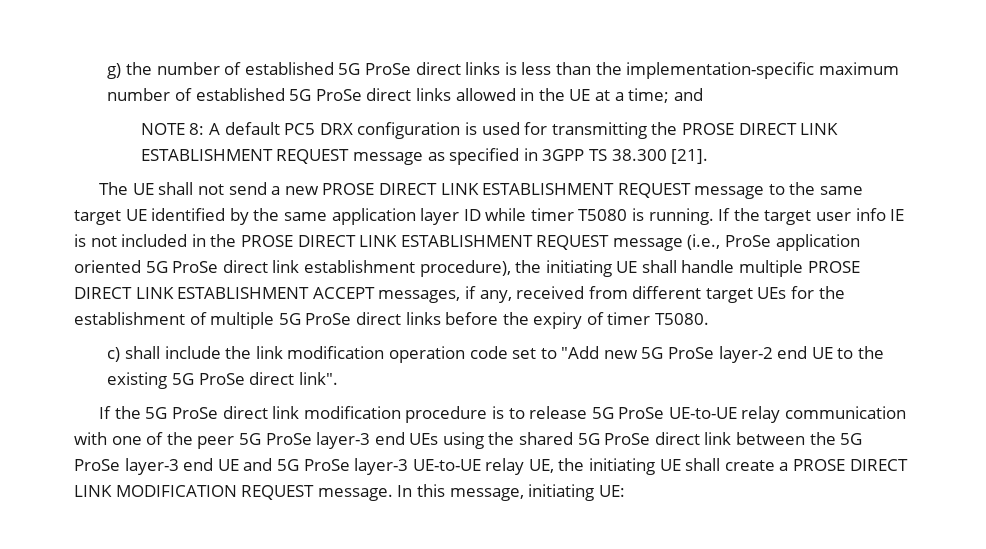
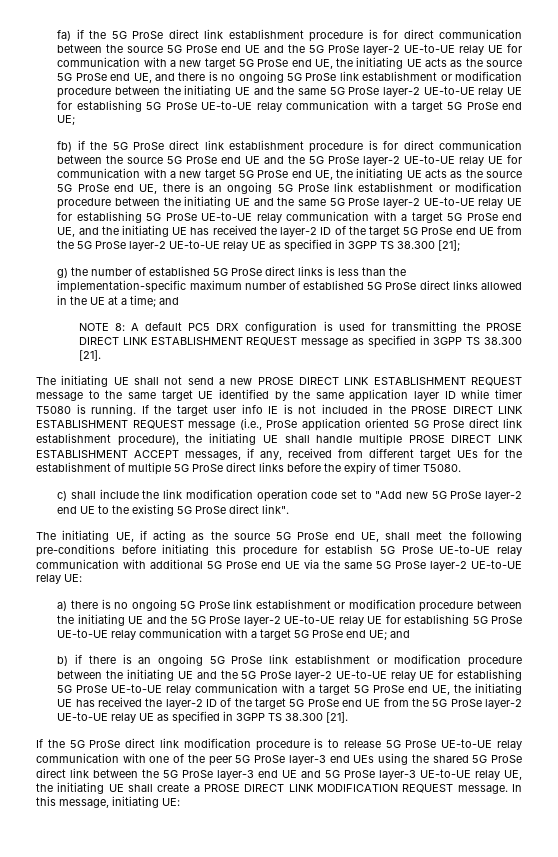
(107, 71) none -> [57,29,522,42] [57,44,522,55] [57,57,522,69] [57,71,522,83] [57,85,522,98] [57,100,522,112] [57,115,76,125] [57,140,522,153] [57,155,522,166] [57,168,522,180] [57,182,523,194] [57,196,522,209] [57,211,522,223] [57,225,522,237] [57,239,461,252] fa) if the 5G ProSe direct link establishment procedure is for direct communication between the source 5G ProSe end UE and the 5G ProSe layer-2 UE-to-UE relay UE for communication with a new target 5G ProSe end UE, the initiating UE acts as the source 5G ProSe end UE, and there is no ongoing 5G ProSe link establishment or modification procedure between the initiating UE and the same 5G ProSe layer-2 UE-to-UE relay UE for establishing 5G ProSe UE-to-UE relay communication with a target 5G ProSe end UE; // fb) if the 5G ProSe direct link establishment procedure is for direct communication between the source 5G ProSe end UE and the 5G ProSe layer-2 UE-to-UE relay UE for communication with a new target 5G ProSe end UE, the initiating UE acts as the source 5G ProSe end UE, there is an ongoing 5G ProSe link establishment or modification procedure between the initiating UE and the same 5G ProSe layer-2 UE-to-UE relay UE for establishing 5G ProSe UE-to-UE relay communication with a target 5G ProSe end UE, and the initiating UE has received the layer-2 ID of the target 5G ProSe end UE from the 5G ProSe layer-2 UE-to-UE relay UE as specified in 3GPP TS 38.300 [21]; //
(129, 188) none -> [61,375,109,387] initiating
(338, 378) none -> [36,530,522,542] [36,544,522,557] [36,559,522,571] [36,574,82,584] [57,599,523,612] [57,614,523,626] [57,628,411,640] [57,654,522,667] [57,669,522,681] [57,683,523,695] [57,697,522,709] [57,711,349,724] // The initiating UE, if acting as the source 5G ProSe end UE, shall meet the following pre-conditions before initiating this procedure for establish 5G ProSe UE-to-UE relay communication with additional 5G ProSe end UE via the same 5G ProSe layer-2 UE-to-UE relay UE: // a) there is no ongoing 5G ProSe link establishment or modification procedure between the initiating UE and the 5G ProSe layer-2 UE-to-UE relay UE for establishing 5G ProSe UE-to-UE relay communication with a target 5G ProSe end UE; and // b) if there is an ongoing 5G ProSe link establishment or modification procedure between the initiating UE and the 5G ProSe layer-2 UE-to-UE relay UE for establishing 5G ProSe UE-to-UE relay communication with a target 5G ProSe end UE, the initiating UE has received the layer-2 ID of the target 5G ProSe end UE from the 5G ProSe layer-2 UE-to-UE relay UE as specified in 3GPP TS 38.300 [21].

